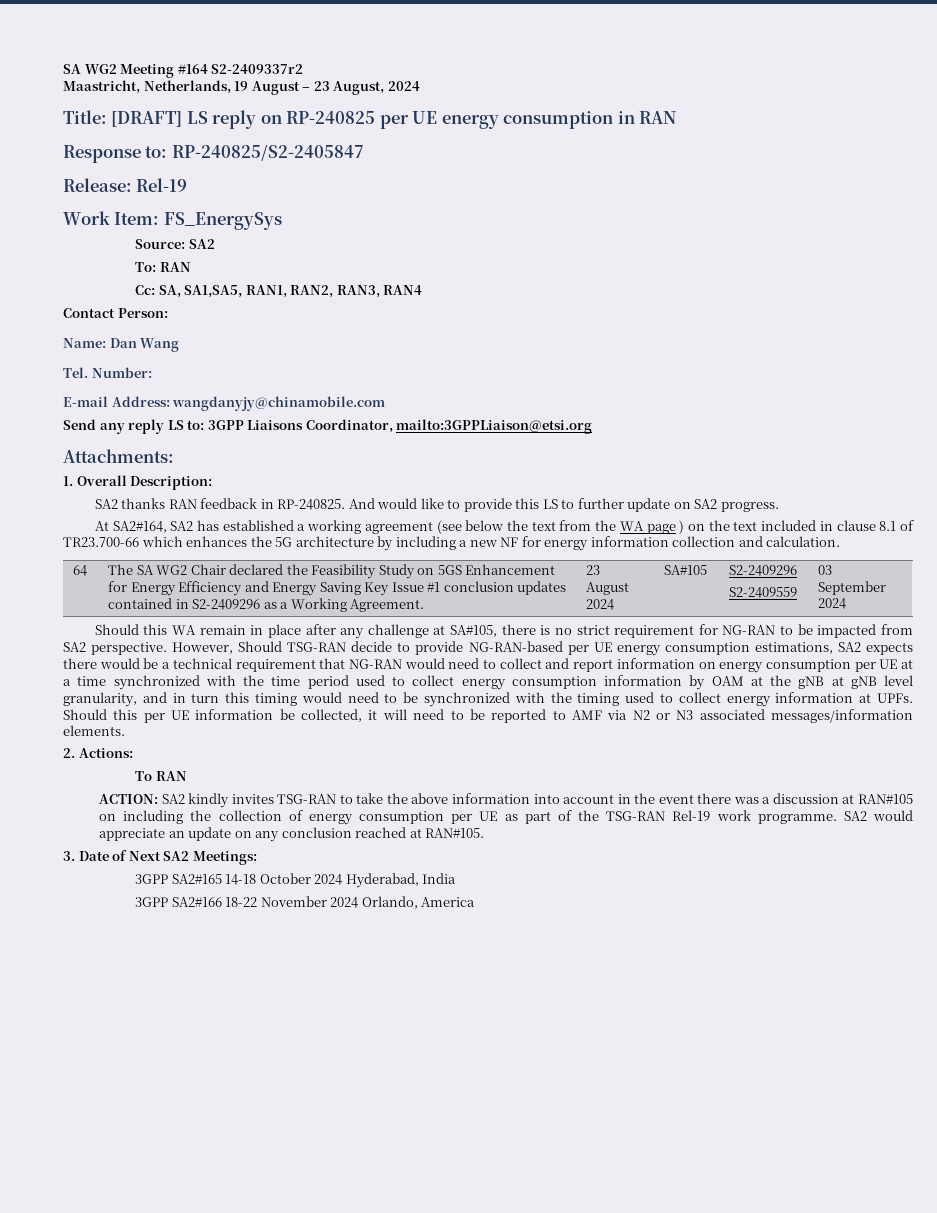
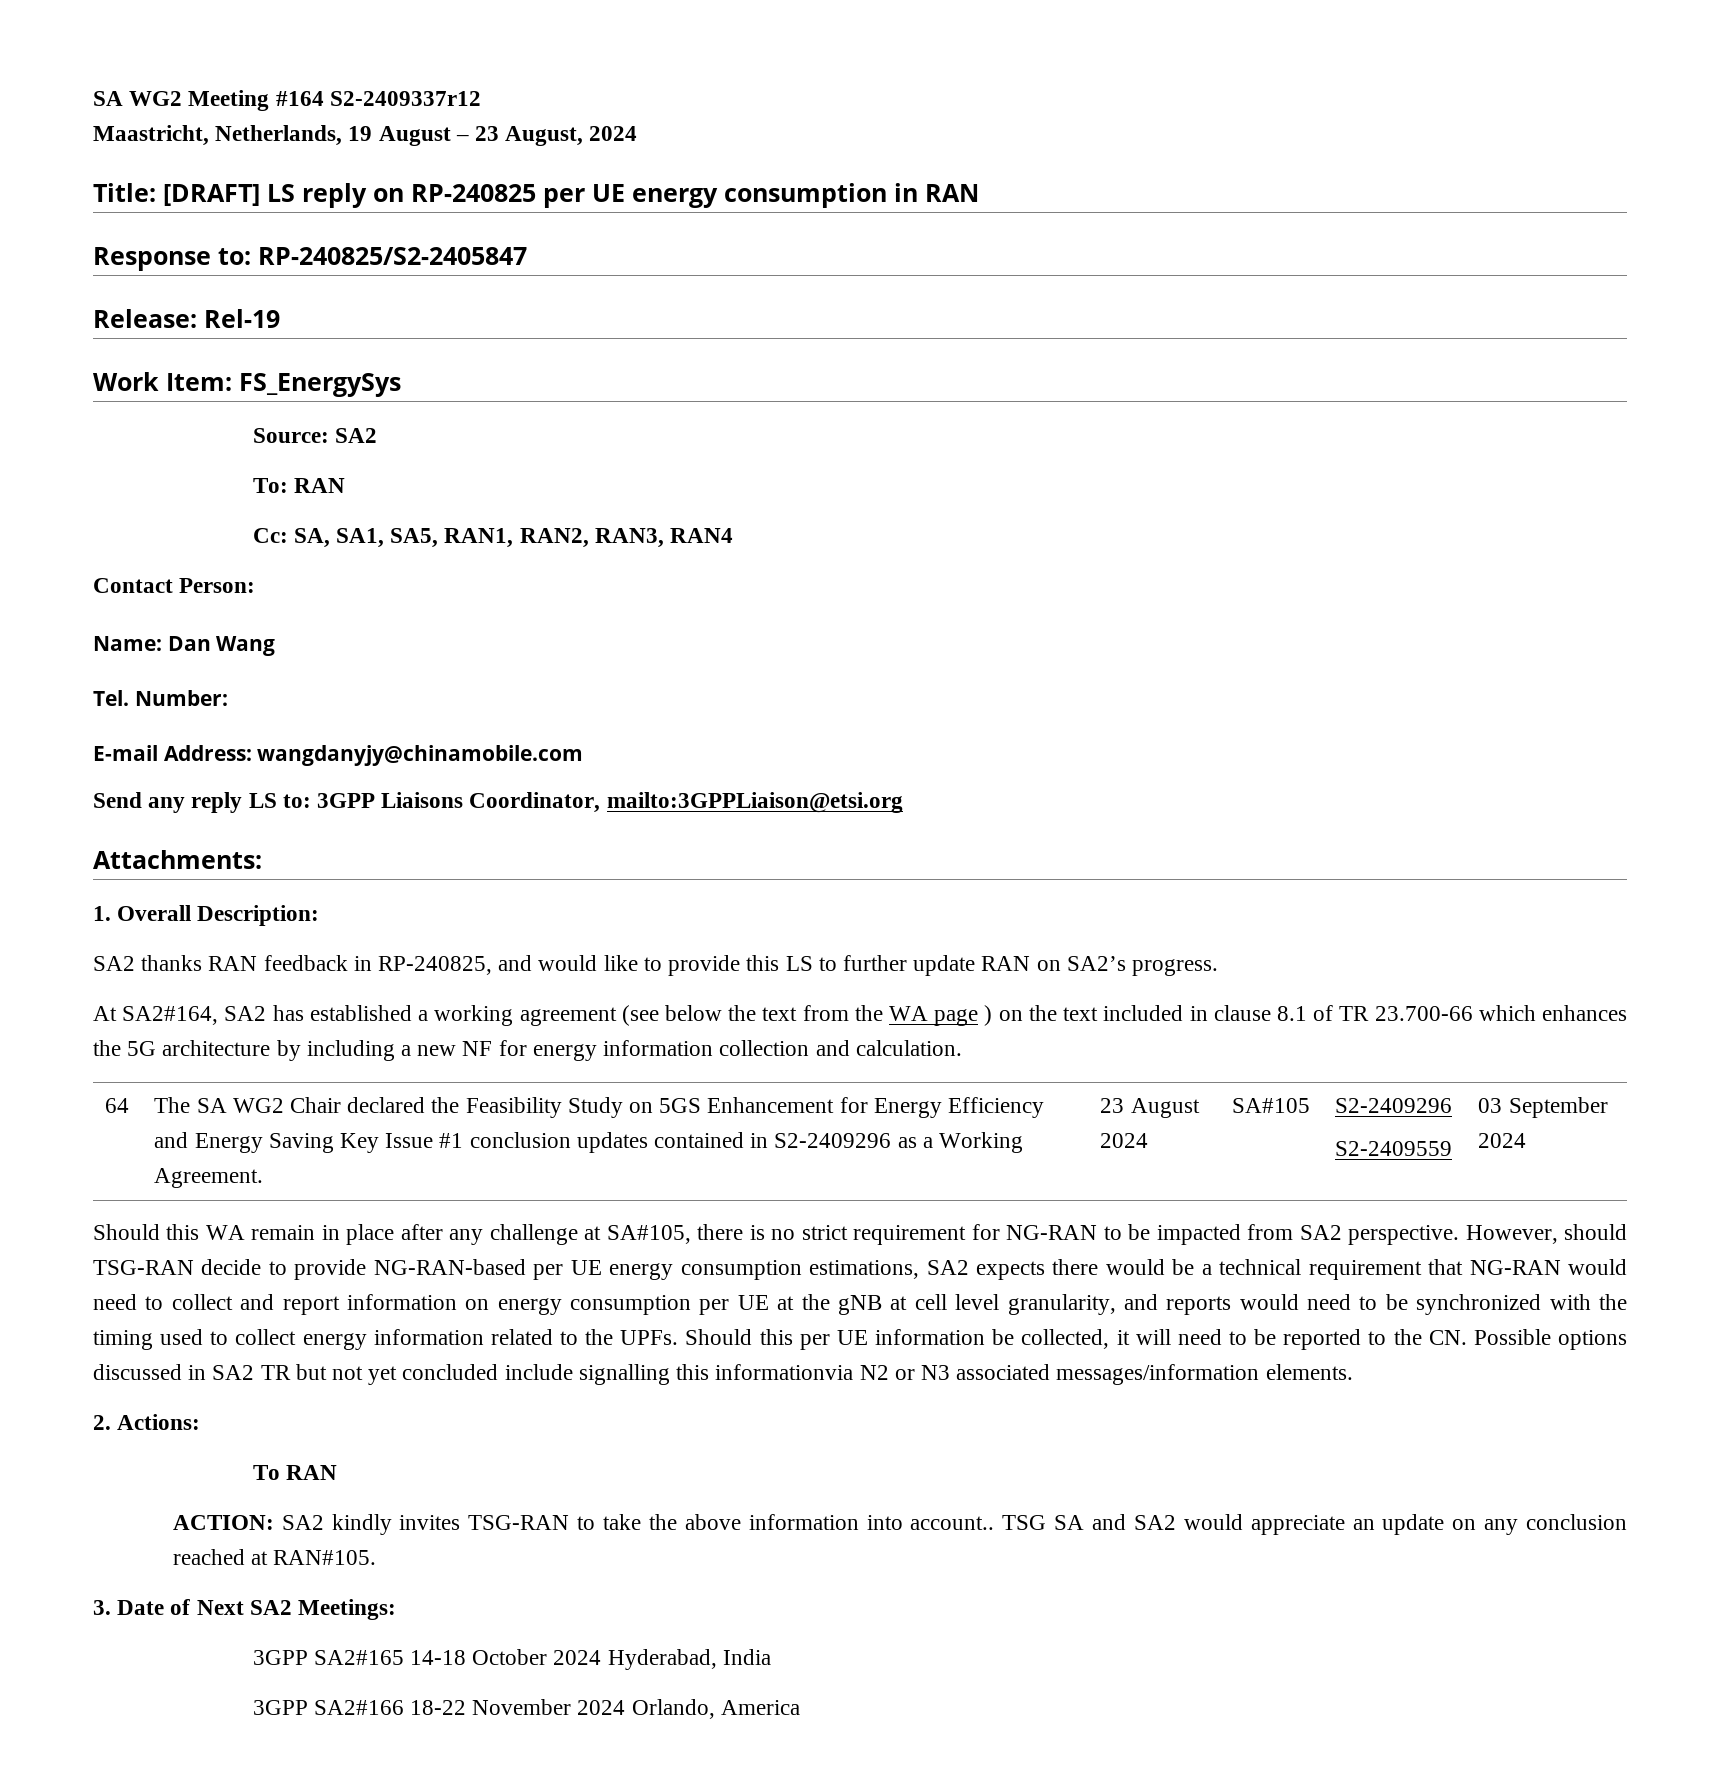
[211,64,304,74] S2-2409337r2 -> [329,91,481,106] S2-2409337r12
[184,285,243,298] SA1,SA5, -> [335,528,439,548] SA1, SA5,
[277,498,375,510] RP-240825. And -> [378,955,533,975] RP-240825, and
[673,499,718,509] on SA2 -> [981,956,1126,971] RAN on SA2’s
[63,537,139,547] TR23.700-66 -> [1339,1006,1473,1021] TR 23.700-66
[238,641,283,652] Should -> [1564,1224,1628,1240] should
[63,675,763,690] a time synchronized with the time period used to collect energy consumption information by OAM at -> (795, 1303) none
[850,676,877,689] gNB -> [914,1294,947,1310] cell
[172,692,297,706] in turn this timing -> [1166,1296,1232,1315] reports
[859,693,872,703] at -> [490,1329,614,1345] related to the
[571,710,628,720] AMF via -> [1393,1329,1627,1350] [93,1364,854,1385] the CN. Possible options discussed in SA2 TR but not yet concluded include signalling this informationvia
[563,793,914,804] [99,810,837,825] account in the event there was a discussion at RAN#105 on including the collection of energy consumption per UE as part of the TSG-RAN Rel-19 work programme. -> [910,1514,1127,1530] account.. TSG SA and

